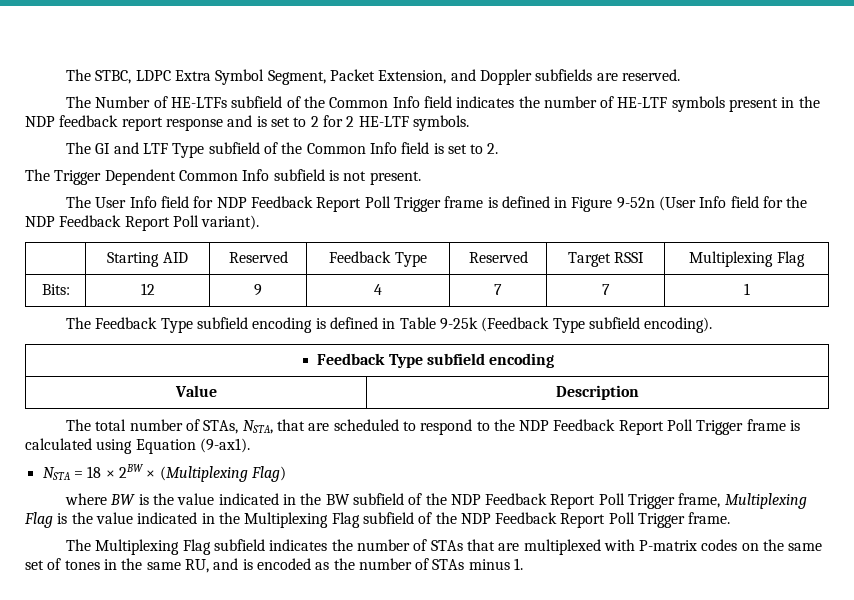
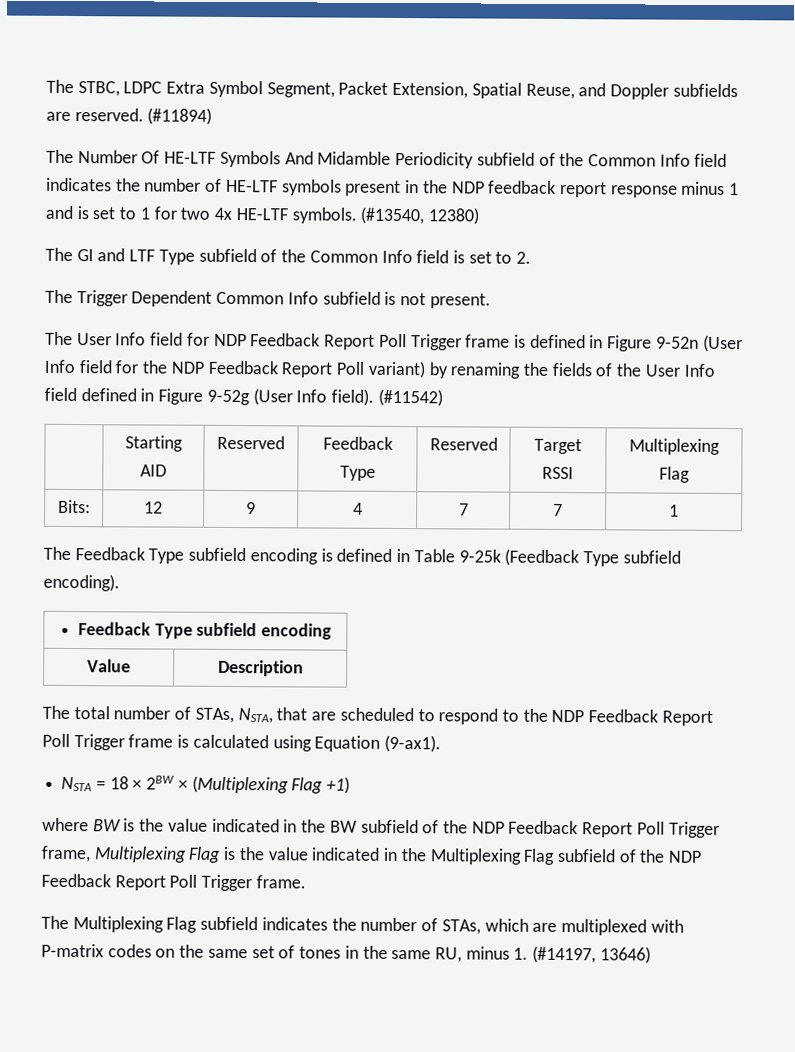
(447, 77) none -> [471,82,575,100] Spatial Reuse,
(680, 75) none -> [147,107,213,125] (#11894)
[153,96,227,108] of HE-LTFs -> [141,150,475,169] Of HE-LTF Symbols And Midamble Periodicity
(223, 124) none -> [681,181,740,196] minus 1
[310,115,355,127] 2 for 2 -> [139,206,233,220] 1 for two 4x
(469, 123) none -> [360,206,479,225] (#13540, 12380)
[201,215,260,230] variant). -> [367,360,715,379] [44,387,443,407] variant) by renaming the fields of the User Info field defined in Figure 9-52g (User Info field). (#11542)
[250,466,286,482] Flag) -> [291,776,351,794] Flag +1)
[430,539,495,551] STAs that -> [441,918,529,935] STAs, which
[213,558,524,570] and is encoded as the number of STAs minus 1. -> [465,945,651,964] minus 1. (#14197, 13646)

